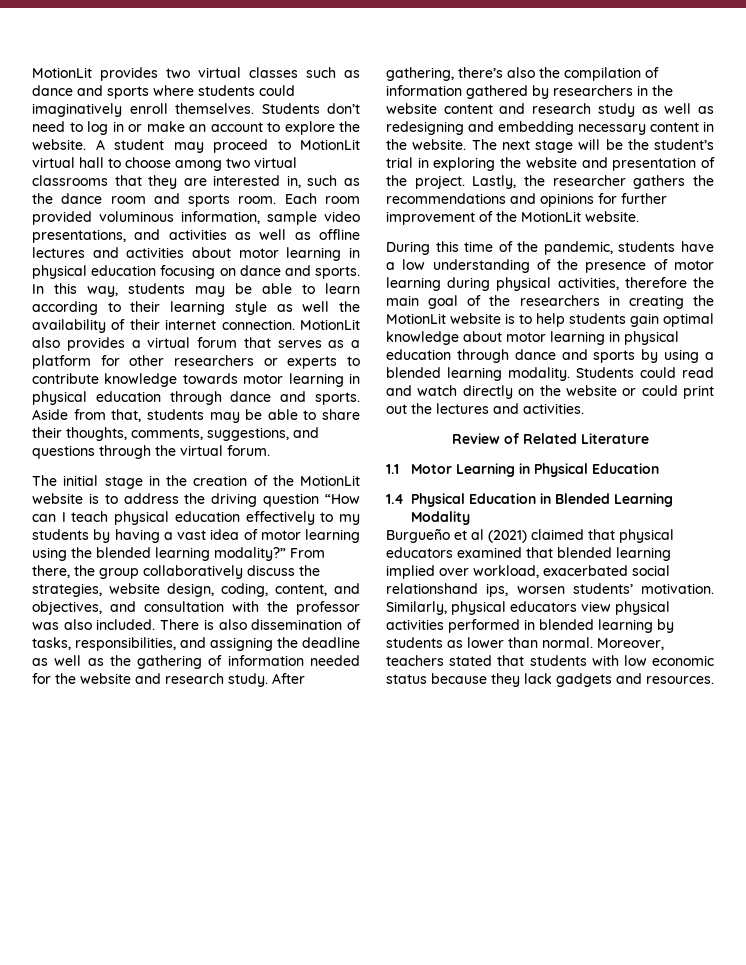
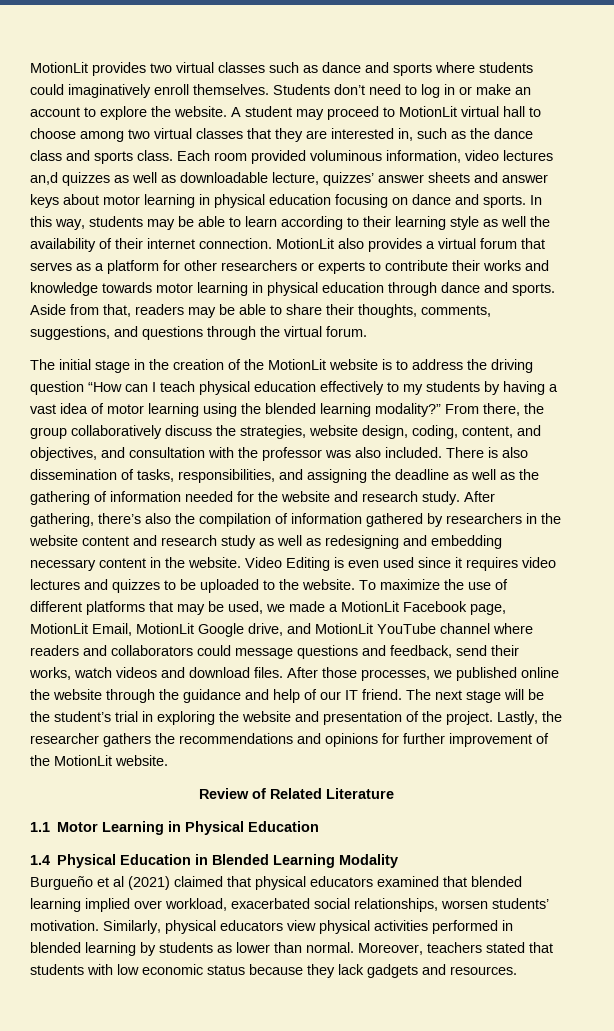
[32,175,108,186] classrooms -> [196,128,243,139] classes
[110,193,277,207] room and sports room. -> [30,150,173,164] class and sports class.
[267,211,360,225] [32,229,360,243] [32,247,185,258] sample video presentations, and activities as well as offline lectures and activities -> [465,150,553,161] [30,172,548,186] [30,194,59,208] video lectures an,d quizzes as well as downloadable lecture, quizzes’ answer sheets and answer keys
(99, 378) none -> [452,260,549,271] their works and
[146,409,204,420] students -> [135,304,184,315] readers
(467, 144) none -> [245,557,556,571] [30,579,508,593] [30,601,506,615] [30,623,533,637] [30,645,519,659] [29,667,559,681] [30,689,402,703] Video Editing is even used since it requires video lectures and quizzes to be uploaded to the website. To maximize the use of different platforms that may be used, we made a MotionLit Facebook page, MotionLit Email, MotionLit Google drive, and MotionLit YouTube channel where readers and collaborators could message questions and feedback, send their works, watch videos and download files. After those processes, we published online the website through the guidance and help of our IT friend.
[386,241,714,255] [386,259,714,273] [386,277,714,291] [386,295,714,309] [386,313,714,327] [386,331,679,345] [386,349,714,363] [386,367,714,381] [386,385,714,399] [386,403,584,414] // During this time of the pandemic, students have a low understanding of the presence of motor learning during physical activities, therefore the main goal of the researchers in creating the MotionLit website is to help students gain optimal knowledge about motor learning in physical education through dance and sports by using a blended learning modality. Students could read and watch directly on the website or could print out the lectures and activities. -> (168, 760) none
[386,583,509,597] relationshand ips, -> [354,898,438,912] relationships,

